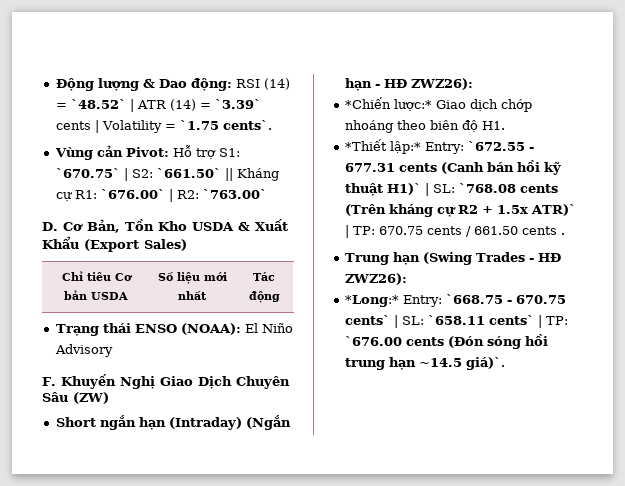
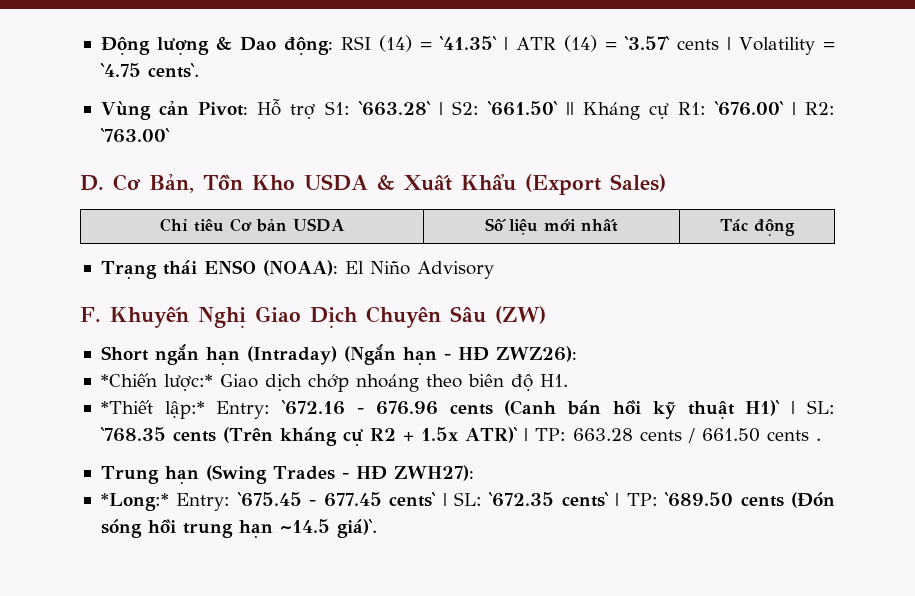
[70,99,126,109] `48.52` -> [438,36,497,50] `41.35`
[214,99,261,109] `3.39` -> [623,36,670,50] `3.57`
[179,120,219,130] `1.75 -> [99,63,141,77] `4.75
[55,168,120,178] `670.75` -> [357,101,431,116] `663.28`
[467,141,534,151] [344,163,395,172] `672.55 - 677.31 -> [281,400,438,415] `672.16 - 676.96
[458,183,516,193] `768.08 -> [99,427,166,442] `768.35
[378,226,423,235] 670.75 -> [572,428,633,441] 663.28
[344,273,407,285] ZWZ26): -> [393,465,474,481] ZWH27):
[445,294,566,304] `668.75 - 670.75 -> [236,492,382,507] `675.45 - 677.45
[427,315,485,325] `658.11 -> [488,492,555,507] `672.35
[344,336,402,346] `676.00 -> [664,492,734,507] `689.50

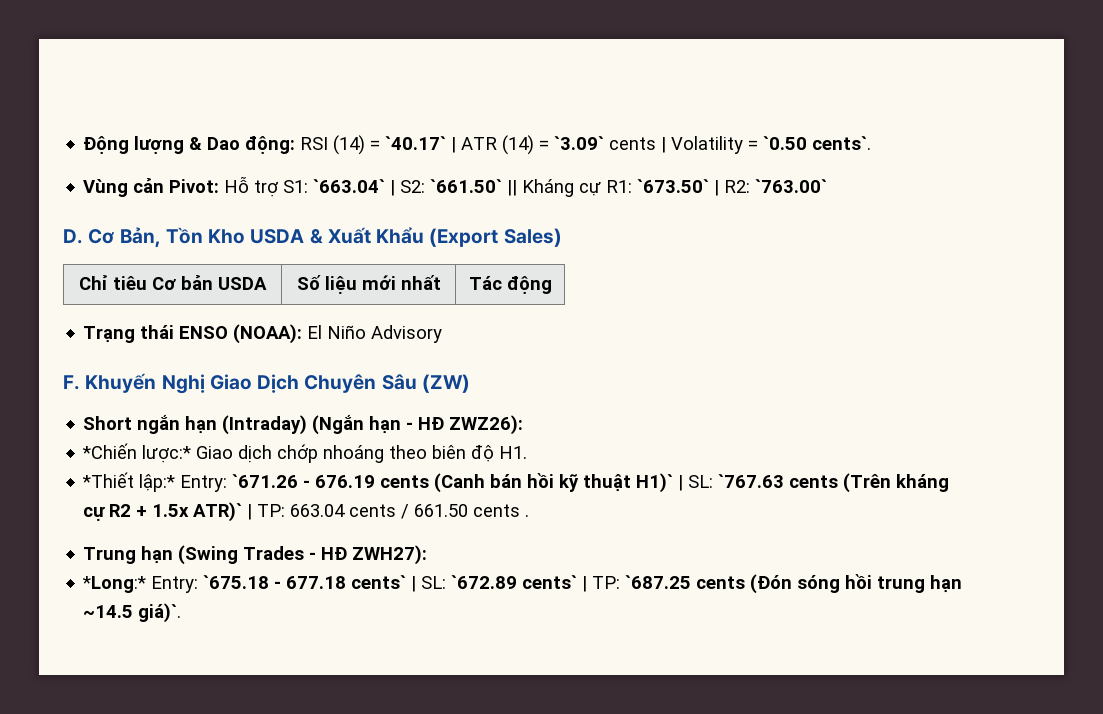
[438,36,497,50] `41.35` -> [385,136,447,150] `40.17`
[623,36,670,50] `3.57` -> [554,136,605,150] `3.09`
[99,63,141,77] `4.75 -> [763,136,808,150] `0.50
[357,101,431,116] `663.28` -> [313,179,386,193] `663.04`
[713,101,784,116] `676.00` -> [637,179,710,193] `673.50`
[281,400,438,415] `672.16 - 676.96 -> [232,474,376,488] `671.26 - 676.19
[99,427,166,442] `768.35 -> [718,474,785,488] `767.63
[572,428,633,441] 663.28 -> [290,504,346,517] 663.04
[236,492,382,507] `675.45 - 677.45 -> [203,575,347,589] `675.18 - 677.18
[488,492,555,507] `672.35 -> [451,575,518,589] `672.89
[664,492,734,507] `689.50 -> [625,575,692,589] `687.25

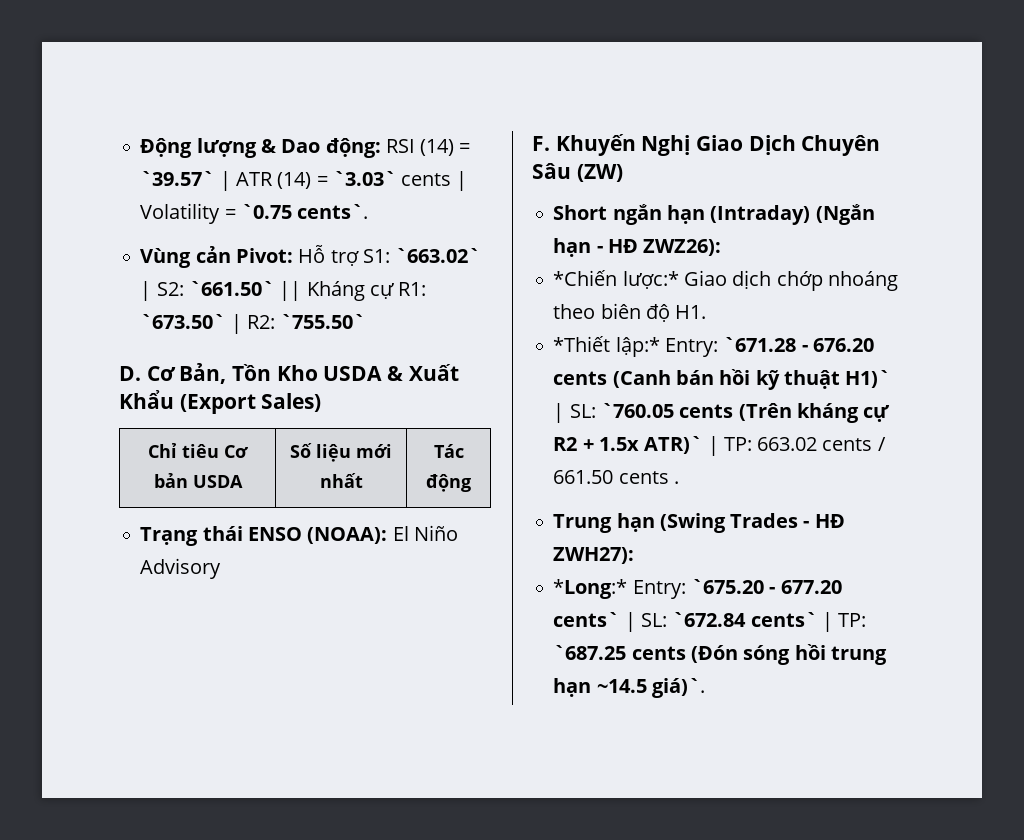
[385,136,447,150] `40.17` -> [140,171,215,186] `39.57`
[554,136,605,150] `3.09` -> [332,171,396,186] `3.03`
[763,136,808,150] `0.50 -> [240,204,292,219] `0.75
[313,179,386,193] `663.04` -> [395,248,481,263] `663.02`
[755,179,828,193] `763.00` -> [280,314,366,329] `755.50`
[232,474,376,488] `671.26 - 676.19 -> [723,337,874,352] `671.28 - 676.20
[718,474,785,488] `767.63 -> [600,403,674,418] `760.05
[290,504,346,517] 663.04 -> [757,437,818,451] 663.02
[203,575,347,589] `675.18 - 677.18 -> [690,579,842,594] `675.20 - 677.20
[451,575,518,589] `672.89 -> [672,612,747,627] `672.84

